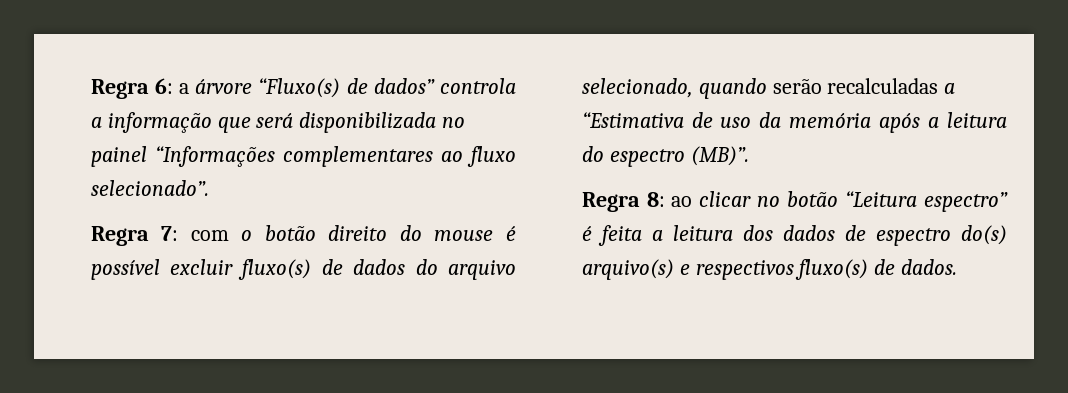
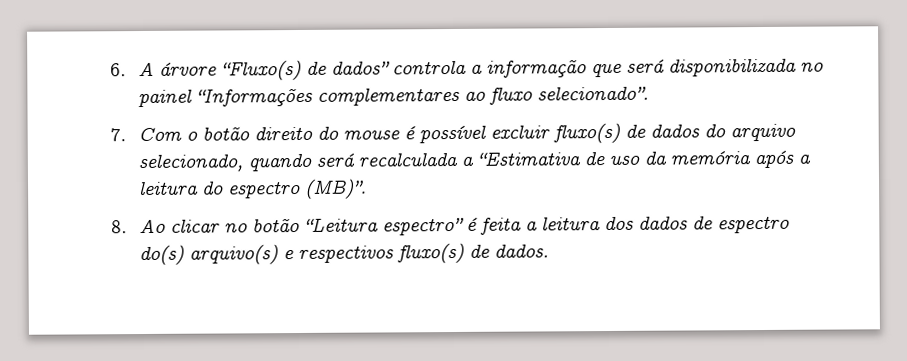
[90,78,190,99] Regra 6: a -> [109,62,155,77] 6. A
[90,226,229,246] Regra 7: com -> [109,127,183,142] 7. Com
[772,78,939,94] serão recalculadas -> [316,152,459,167] será recalculada
[581,192,693,212] Regra 8: ao -> [110,219,167,234] 8. Ao

